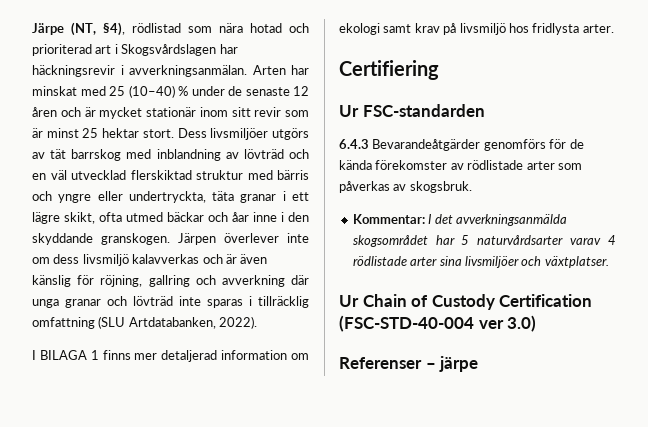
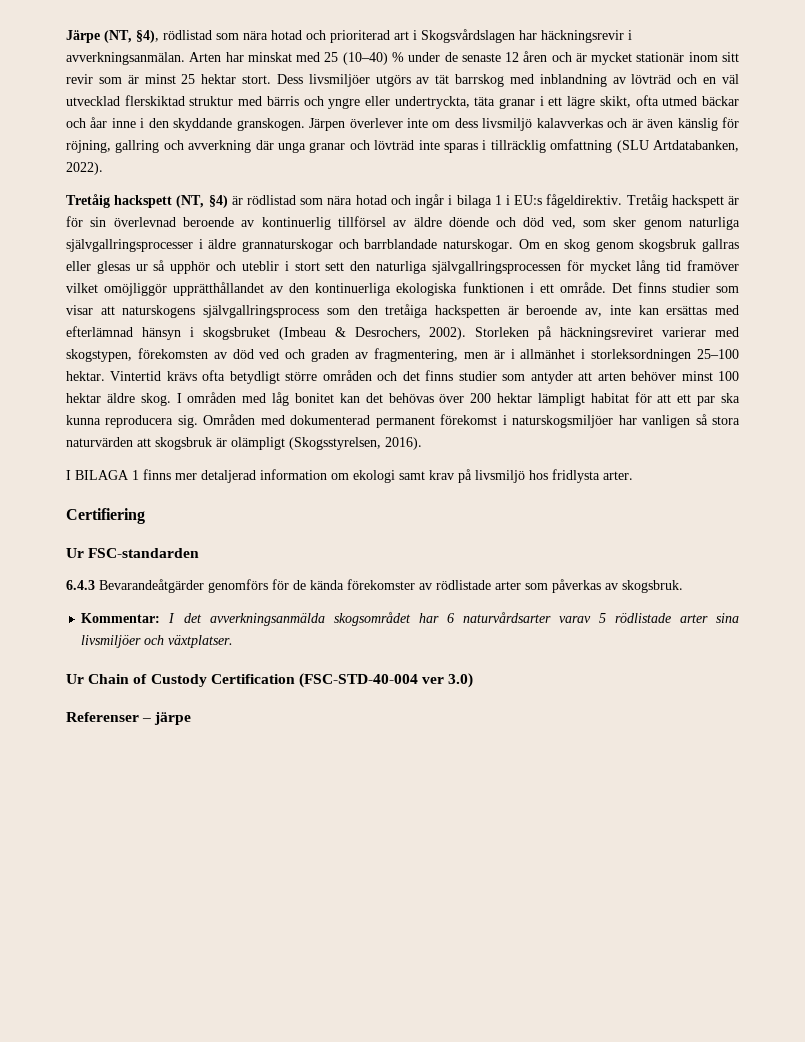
(258, 322) none -> [66,194,740,208] [66,216,740,230] [66,239,739,252] [66,260,740,274] [66,282,739,296] [66,304,739,318] [66,326,739,340] [66,348,740,362] [66,370,740,384] [66,392,741,406] [66,414,740,428] [66,437,422,450] // Tretåig hackspett (NT, §4) är rödlistad som nära hotad och ingår i bilaga 1 i EU:s fågeldirektiv. Tretåig hackspett är för sin överlevnad beroende av kontinuerlig tillförsel av äldre döende och död ved, som sker genom naturliga självgallringsprocesser i äldre grannaturskogar och barrblandade naturskogar. Om en skog genom skogsbruk gallras eller glesas ur så upphör och uteblir i stort sett den naturliga självgallringsprocessen för mycket lång tid framöver vilket omöjliggör upprätthållandet av den kontinuerliga ekologiska funktionen i ett område. Det finns studier som visar att naturskogens självgallringsprocess som den tretåiga hackspetten är beroende av, inte kan ersättas med efterlämnad hänsyn i skogsbruket (Imbeau & Desrochers, 2002). Storleken på häckningsreviret varierar med skogstypen, förekomsten av död ved och graden av fragmentering, men är i allmänhet i storleksordningen 25–100 hektar. Vintertid krävs ofta betydligt större områden och det finns studier som antyder att arten behöver minst 100 hektar äldre skog. I områden med låg bonitet kan det behövas över 200 hektar lämpligt habitat för att ett par ska kunna reproducera sig. Områden med dokumenterad permanent förekomst i naturskogsmiljöer har vanligen så stora naturvärden att skogsbruk är olämpligt (Skogsstyrelsen, 2016).
[461,235,470,245] 5 -> [446,613,454,623] 6
[608,235,616,245] 4 -> [598,613,606,623] 5

